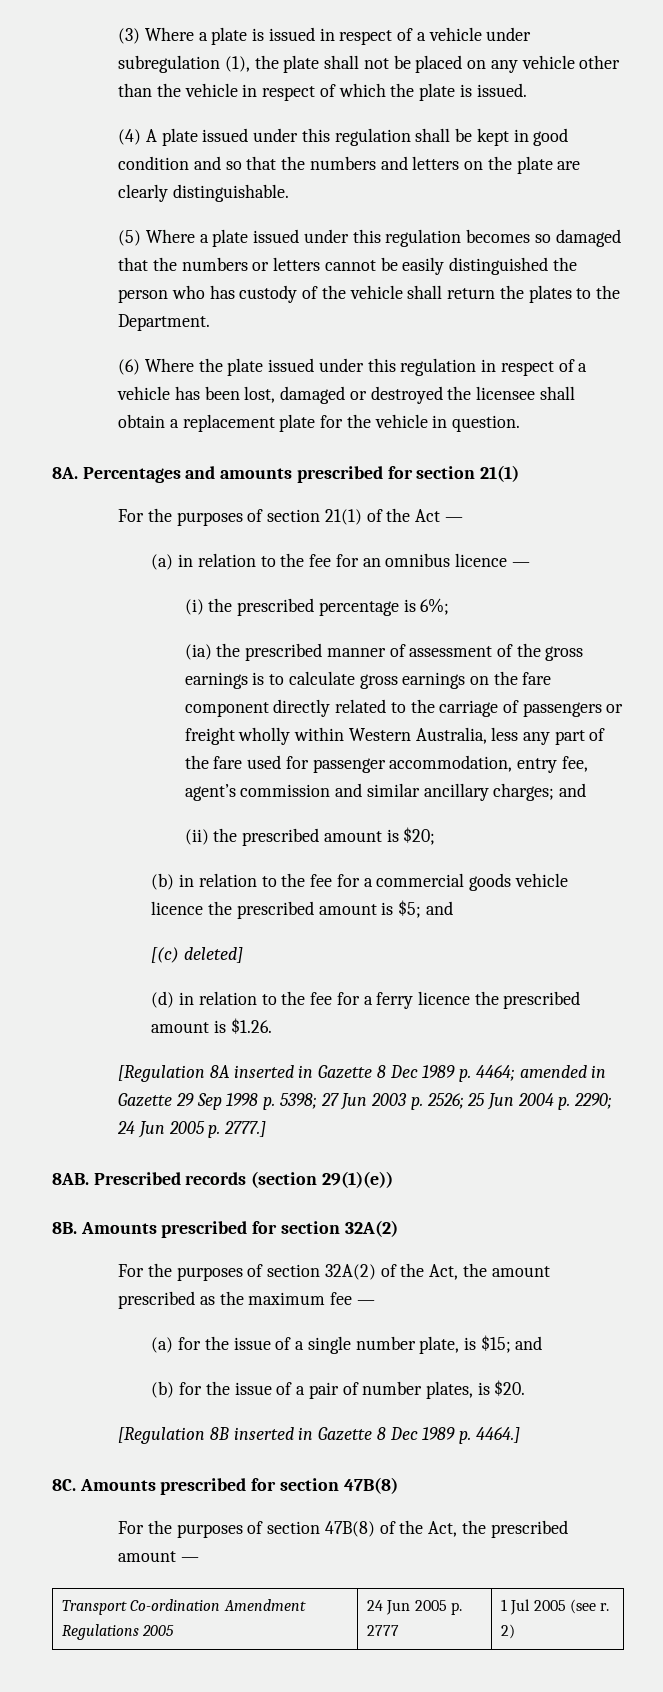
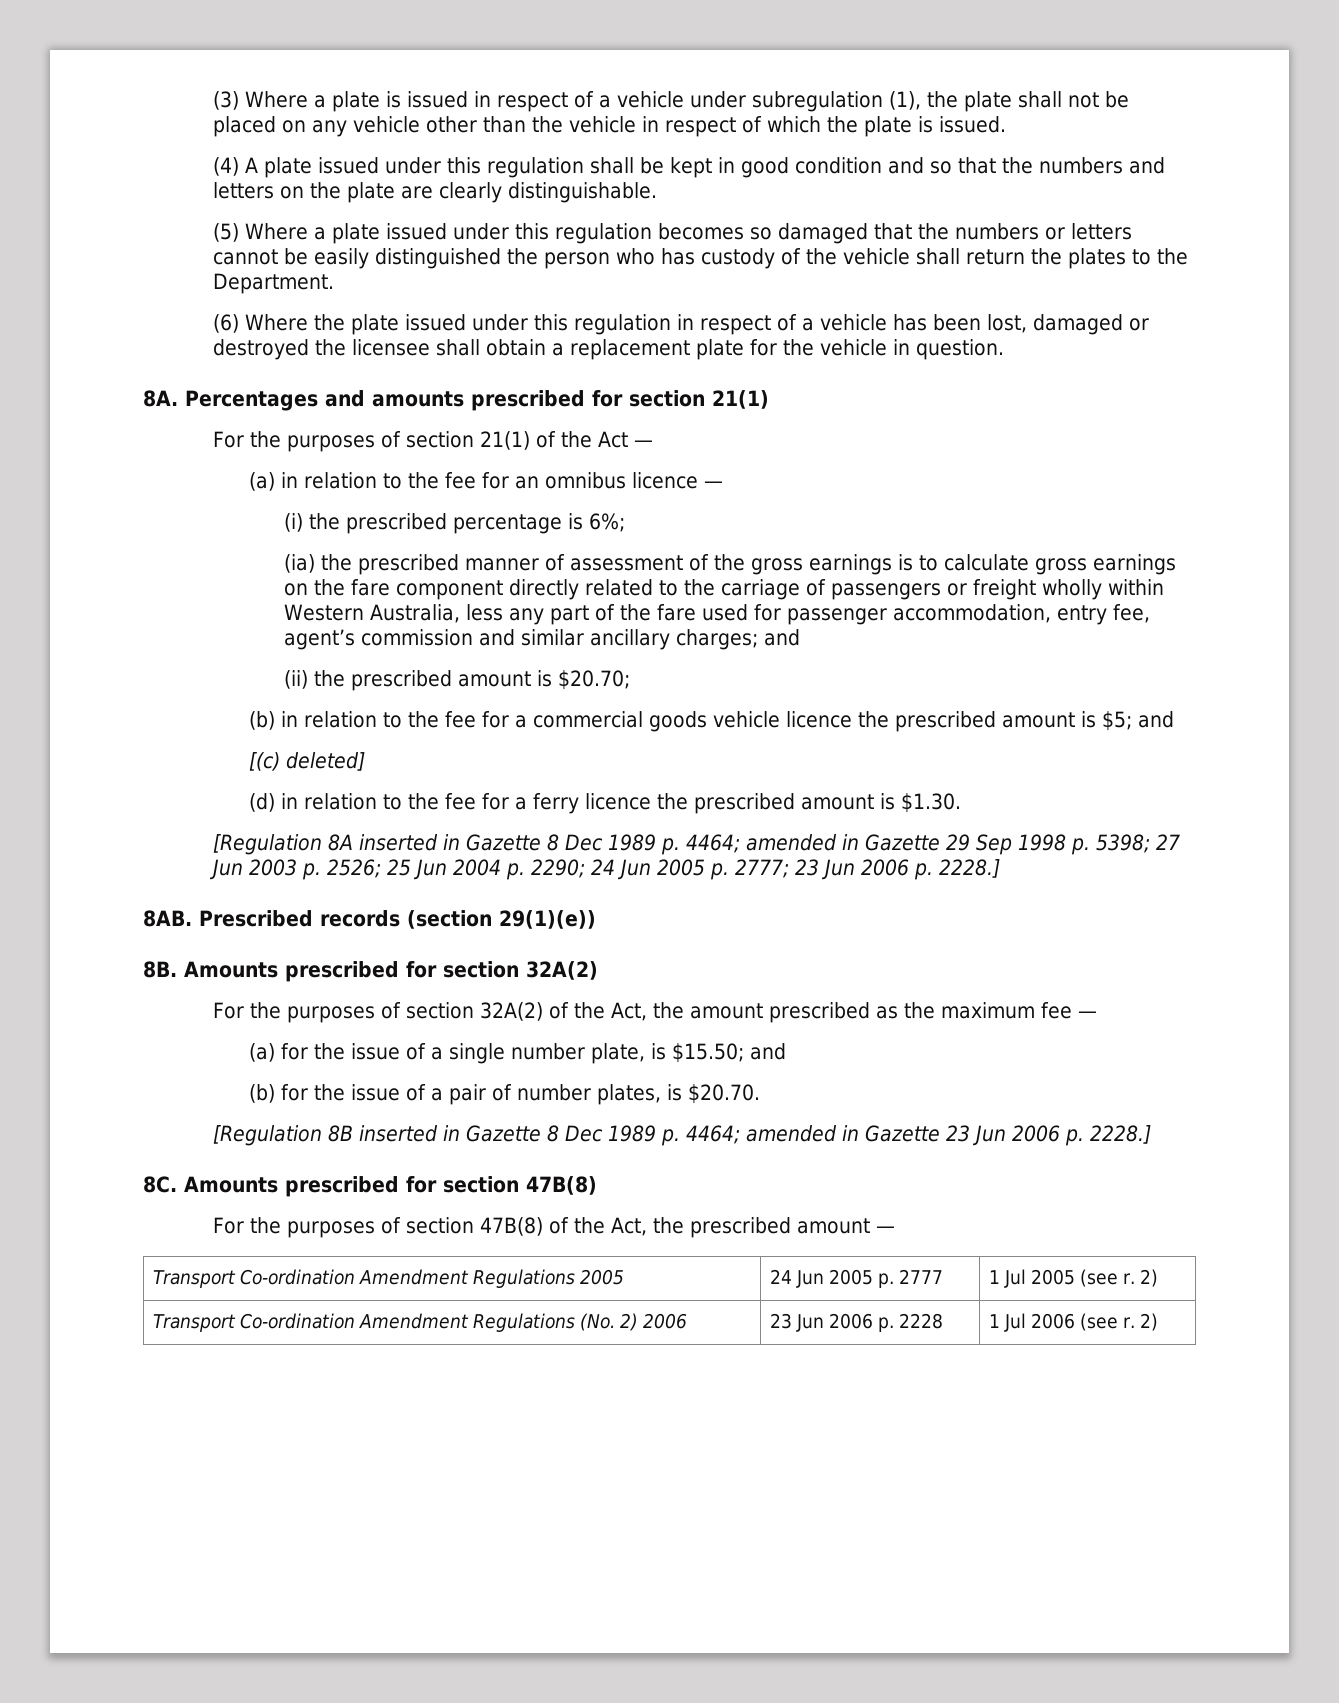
[403,827,436,845] $20; -> [557,670,630,690] $20.70;
[230,1018,272,1034] $1.26. -> [900,793,961,813] $1.30.
[224,1121,267,1137] 2777.] -> [735,859,1001,880] 2777; 23 Jun 2006 p. 2228.]
[480,1335,511,1353] $15; -> [671,1043,744,1063] $15.50;
[494,1380,526,1396] $20. -> [687,1084,760,1104] $20.70.
[475,1427,520,1443] 4464.] -> [686,1125,1152,1146] 4464; amended in Gazette 23 Jun 2006 p. 2228.]
(515, 1631) none -> [152,1313,687,1332] [769,1313,943,1332] [988,1313,1158,1332] // Transport Co-ordination Amendment Regulations (No. 2) 2006 | 23 Jun 2006 p. 2228 | 1 Jul 2006 (see r. 2)

